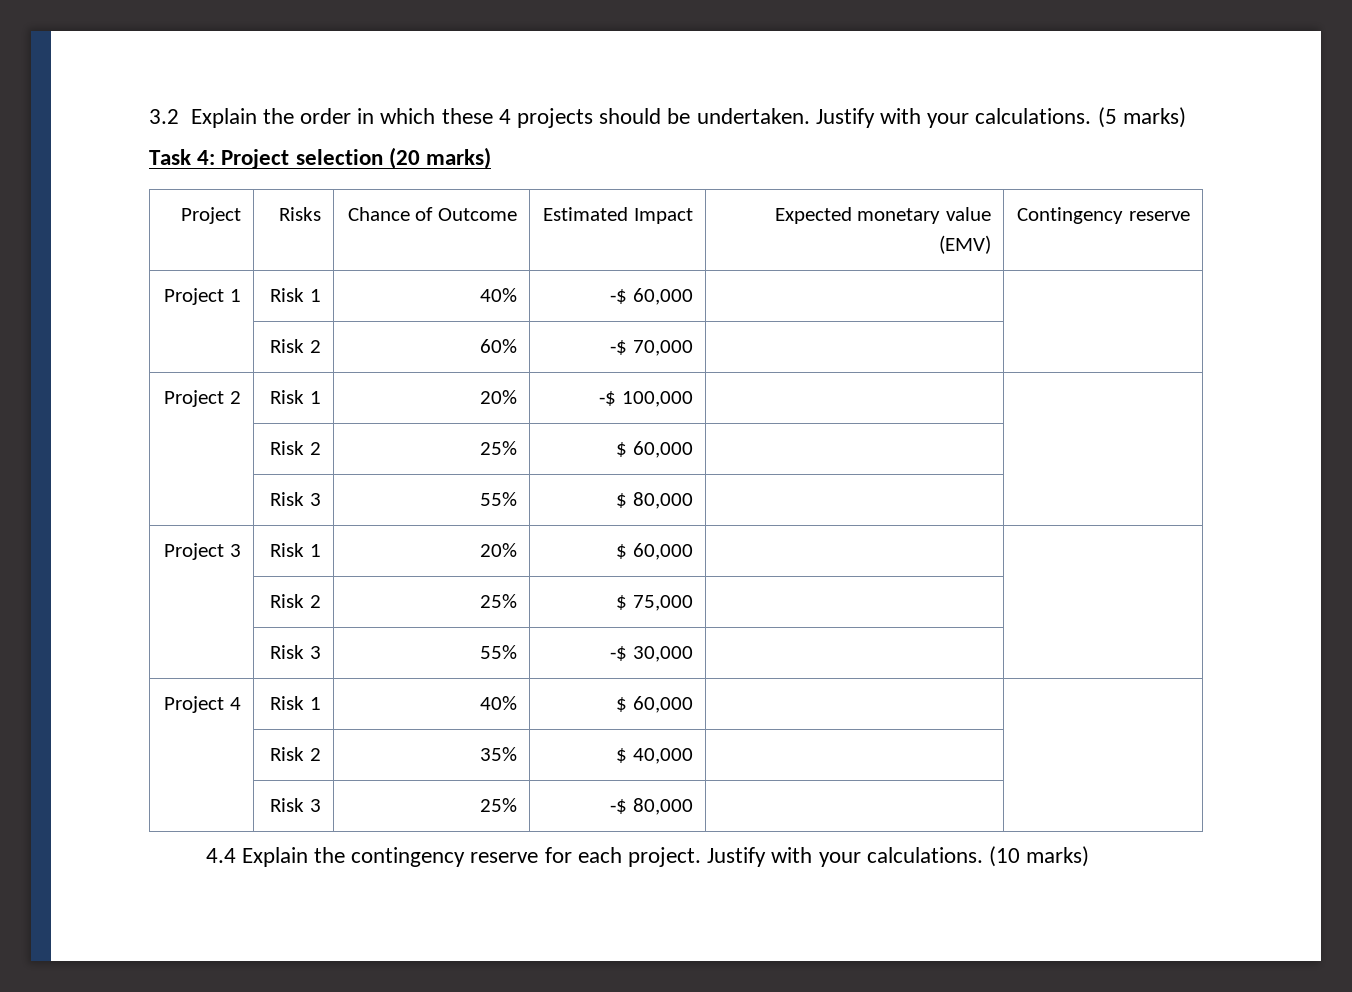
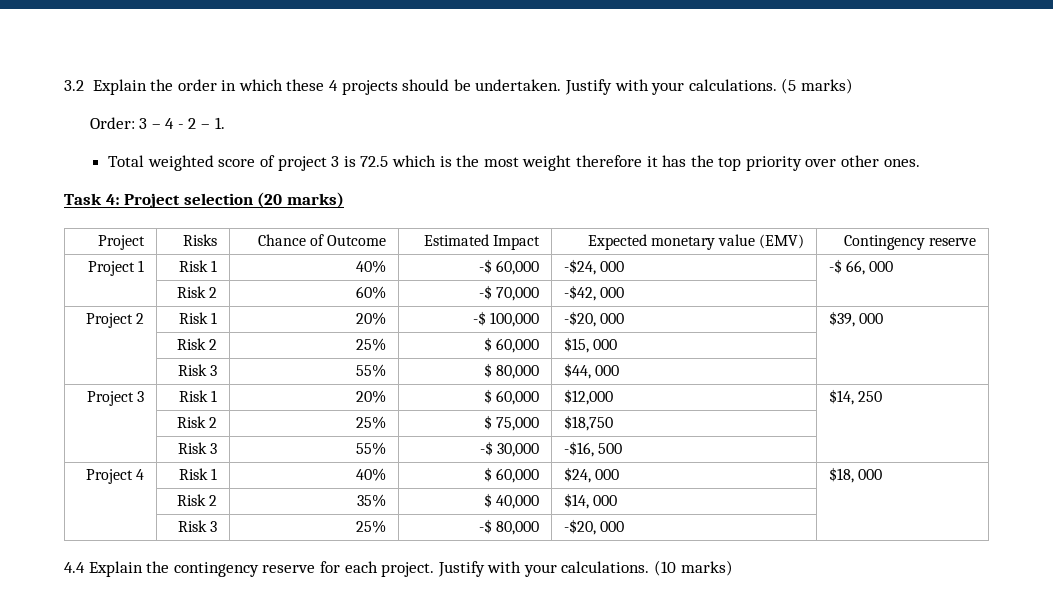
(1186, 117) none -> [89,117,225,129] [108,155,920,171] // Order: 3 – 4 - 2 – 1. // Total weighted score of project 3 is 72.5 which is the most weight therefore it has the top priority over other ones.
(693, 296) | -> [563,259,625,275] [828,259,894,275] -$24, 000 | -$ 66, 000
(693, 348) none -> [563,285,625,301] -$42, 000
(693, 399) | -> [563,311,625,327] [828,311,884,327] -$20, 000 | $39, 000
(693, 449) none -> [563,337,618,353] $15, 000
(693, 500) none -> [563,363,620,379] $44, 000
(693, 551) | -> [563,389,613,405] [828,389,883,405] $12,000 | $14, 250
(693, 603) none -> [563,415,613,431] $18,750
(693, 654) none -> [563,441,623,457] -$16, 500
(693, 704) | -> [563,467,620,483] [828,467,883,483] $24, 000 | $18, 000
(693, 756) none -> [563,493,618,509] $14, 000
(693, 806) none -> [563,519,625,535] -$20, 000

